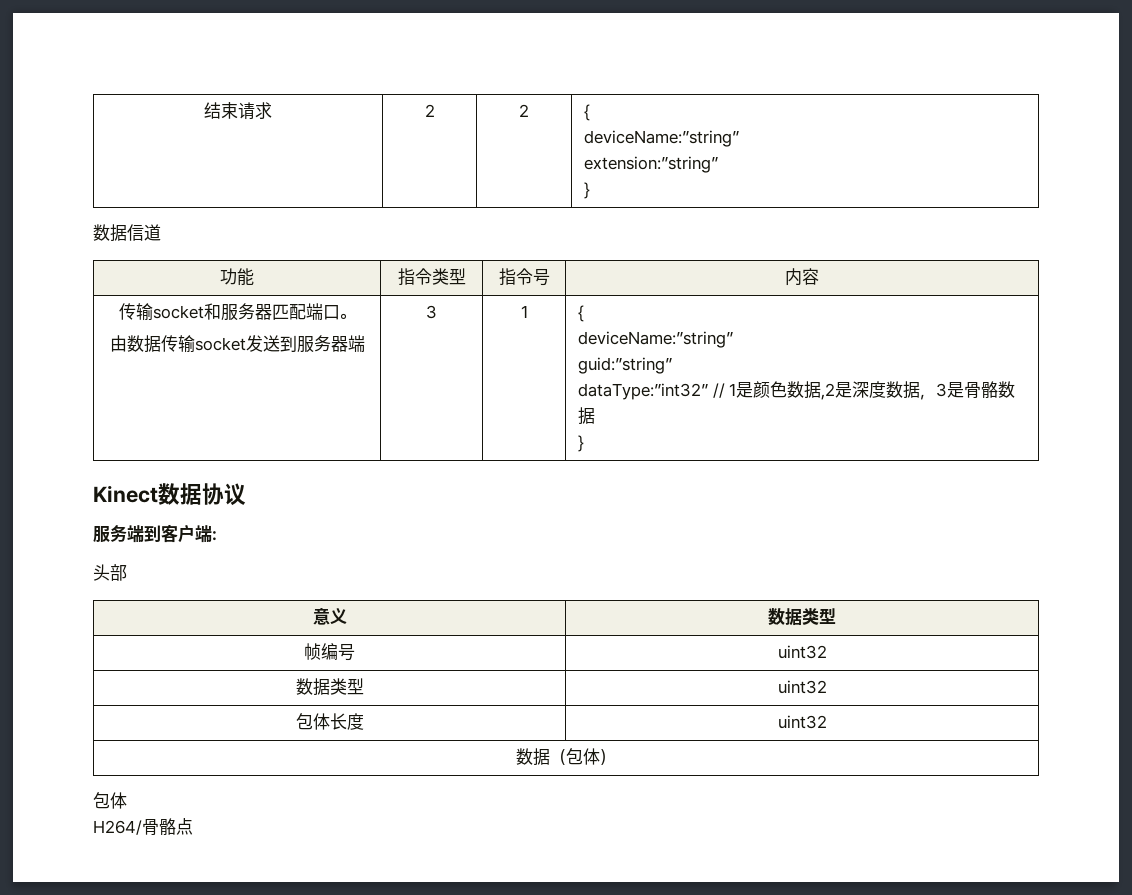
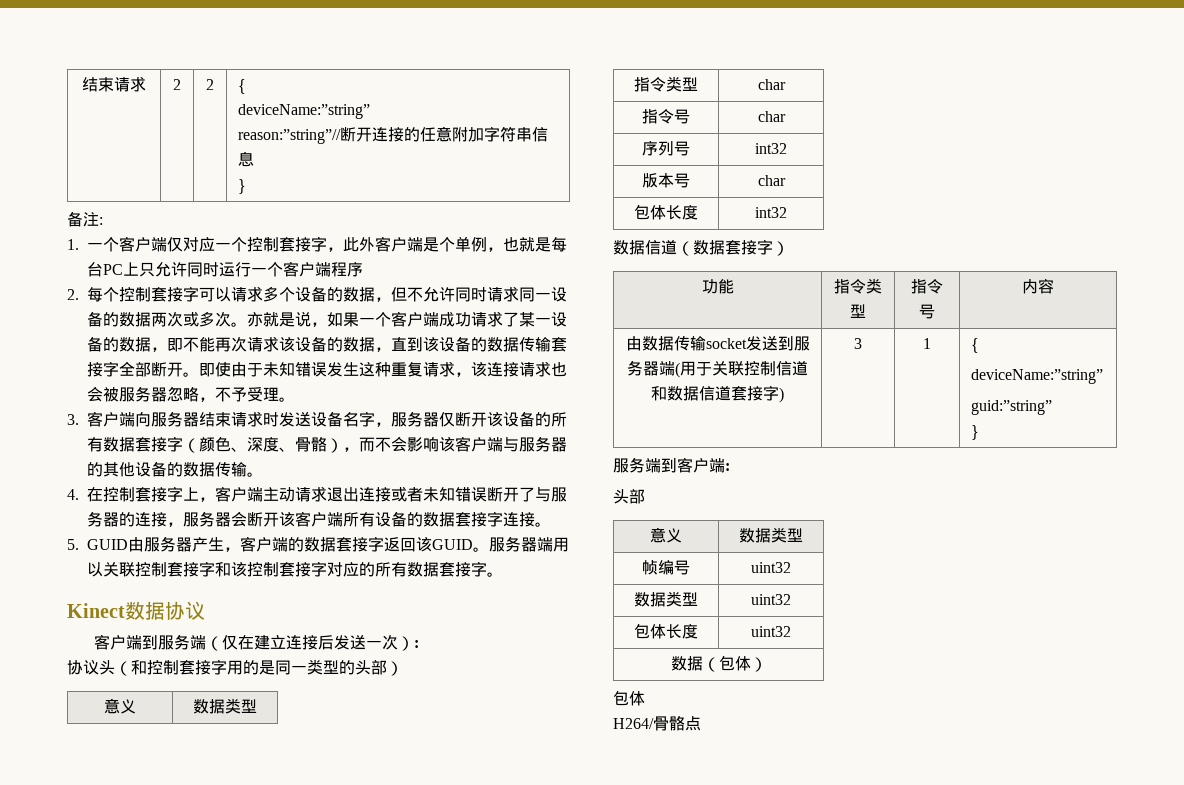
[583,156,718,173] [583,182,590,199] [93,224,161,242] extension:”string” // } // 数据信道 -> [237,126,548,144] [237,151,254,167] [237,179,246,194] [67,211,103,227] [67,236,567,252] [87,261,363,277] [67,286,567,302] [87,311,567,327] [87,336,567,352] [87,361,567,377] [87,386,295,402] [67,411,567,427] [87,436,567,453] [87,461,263,477] [67,486,567,502] [87,511,551,527] [67,536,569,552] [87,561,503,577] [67,601,205,620] [94,634,420,651] [67,659,403,676] [104,698,136,714] [193,698,257,714] [634,76,698,92] [757,79,786,90] [642,109,690,124] [757,111,786,122] [642,141,690,156] [755,143,787,154] [642,173,690,188] [757,175,786,186] [634,204,698,220] [755,207,787,218] [613,239,789,256] reason:”string”//断开连接的任意附加字符串信息 // } // 备注: // 1.一个客户端仅对应一个控制套接字，此外客户端是个单例，也就是每台PC上只允许同时运行一个客户端程序 // 2.每个控制套接字可以请求多个设备的数据，但不允许同时请求同一设备的数据两次或多次。亦就是说，如果一个客户端成功请求了某一设备的数据，即不能再次请求该设备的数据，直到该设备的数据传输套接字全部断开。即使由于未知错误发生这种重复请求，该连接请求也会被服务器忽略，不予受理。 // 3.客户端向服务器结束请求时发送设备名字，服务器仅断开该设备的所有数据套接字（颜色、深度、骨骼），而不会影响该客户端与服务器的其他设备的数据传输。 // 4.在控制套接字上，客户端主动请求退出连接或者未知错误断开了与服务器的连接，服务器会断开该客户端所有设备的数据套接字连接。 // 5. GUID由服务器产生，客户端的数据套接字返回该GUID。服务器端用以关联控制套接字和该控制套接字对应的所有数据套接字。 // Kinect数据协议 // 客户端到服务端（仅在建立连接后发送一次）: // 协议头（和控制套接字用的是同一类型的头部） // 意义 | 数据类型 // 指令类型 | char // 指令号 | char // 序列号 | int32 // 版本号 | char // 包体长度 | int32 // 数据信道（数据套接字）
[118,303,356,321] 传输socket和服务器匹配端口。 // -> (1054, 286) none
(365, 343) none -> [675,361,808,378] [651,385,784,403] (用于关联控制信道和数据信道套接字)
[577,381,1016,400] [577,407,595,425] [577,435,584,452] [93,483,246,506] dataType:”int32” // 1是颜色数据,2是深度数据，3是骨骼数据 // } // Kinect数据协议 -> [970,425,979,440] }

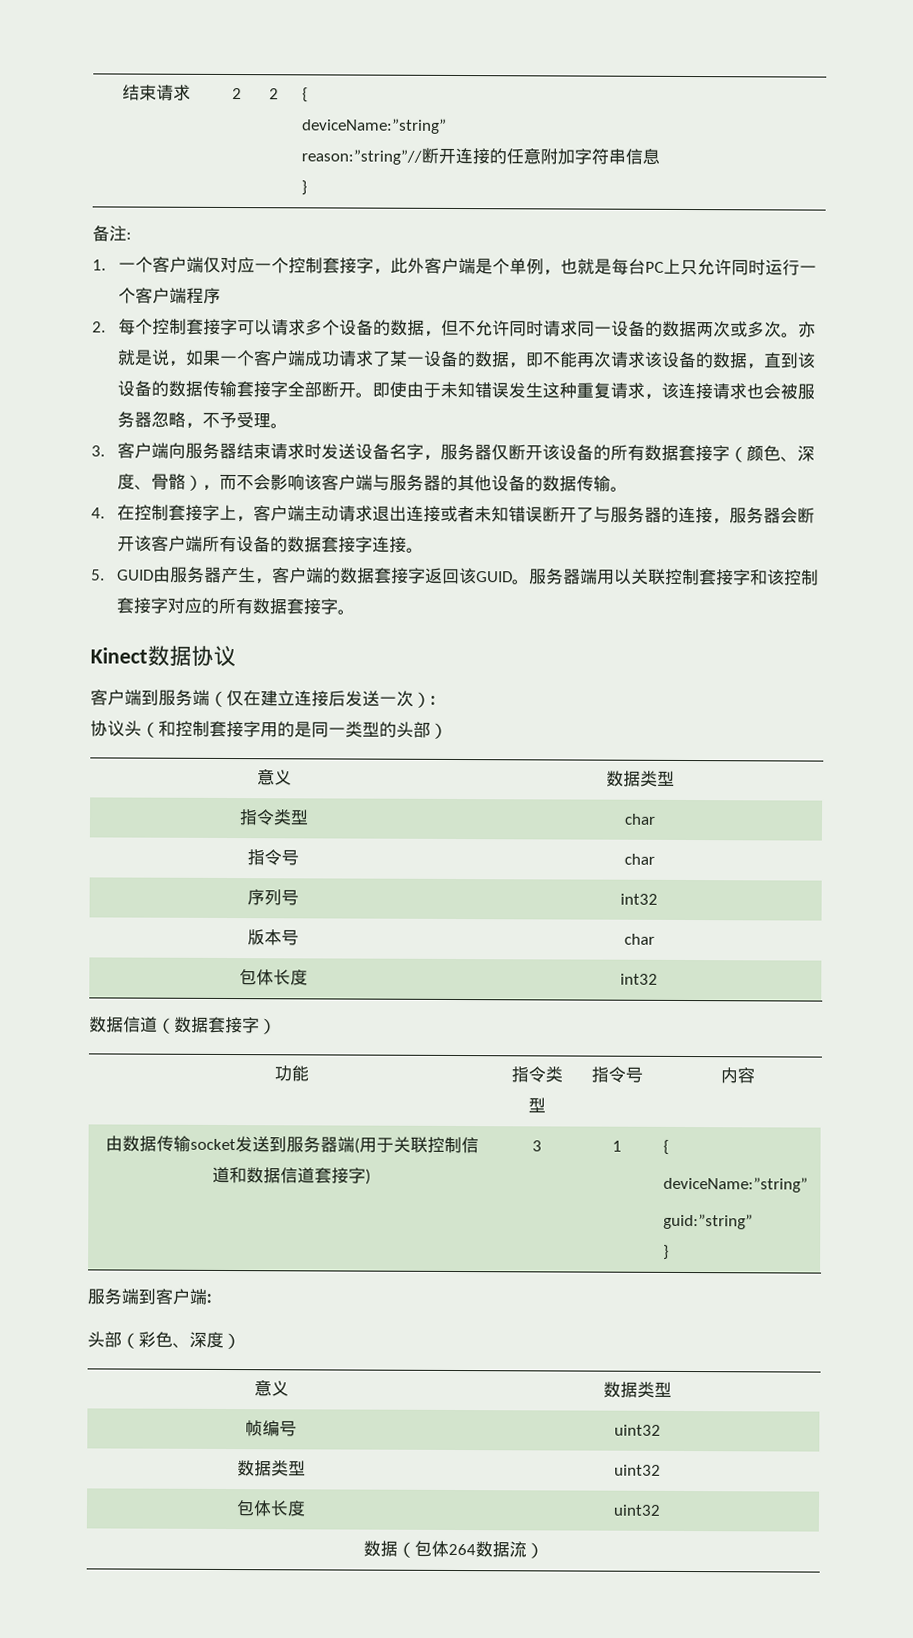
(645, 496) none -> [121,1331,241,1350] （彩色、深度）
[750,657,767,672] [613,690,645,706] [613,716,701,731] ） // 包体 // H264/骨骼点 -> [447,1541,544,1559] 264数据流）

